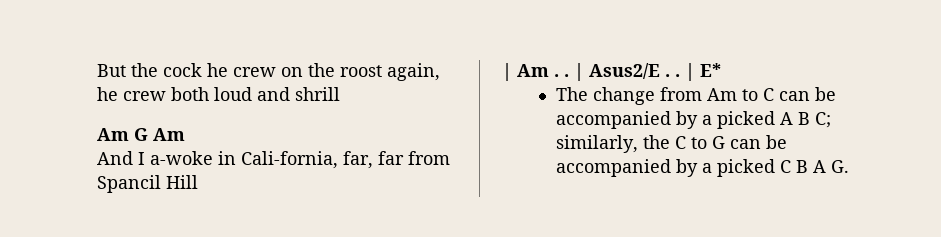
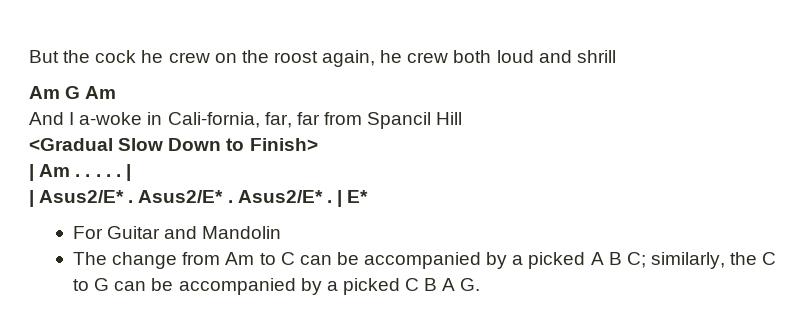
(198, 182) none -> [29,138,318,151] // <Gradual Slow Down to Finish>
[574,63,721,81] | Asus2/E . . | E* -> [95,164,131,181] [29,190,369,207] [73,226,282,239] . . . | // | Asus2/E* . Asus2/E* . Asus2/E* . | E* // For Guitar and Mandolin

